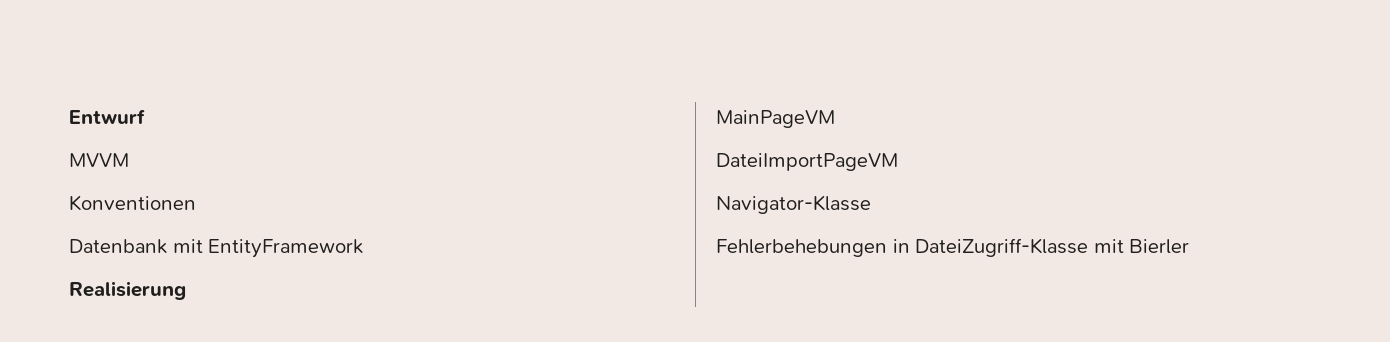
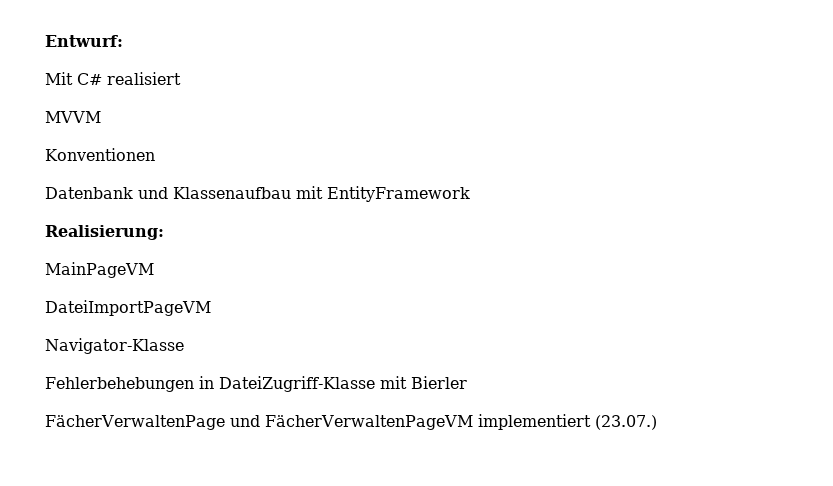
[69,109,145,124] Entwurf -> [45,35,123,47] [45,72,181,85] Entwurf: // Mit C# realisiert
(167, 246) none -> [138,187,291,199] und Klassenaufbau
[69,281,186,300] Realisierung -> [45,225,164,240] Realisierung:
(1190, 246) none -> [45,414,657,430] // FächerVerwaltenPage und FächerVerwaltenPageVM implementiert (23.07.)

